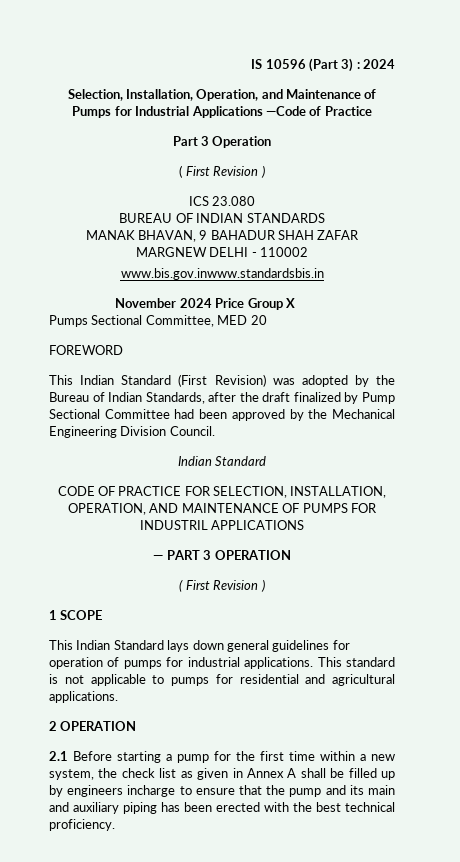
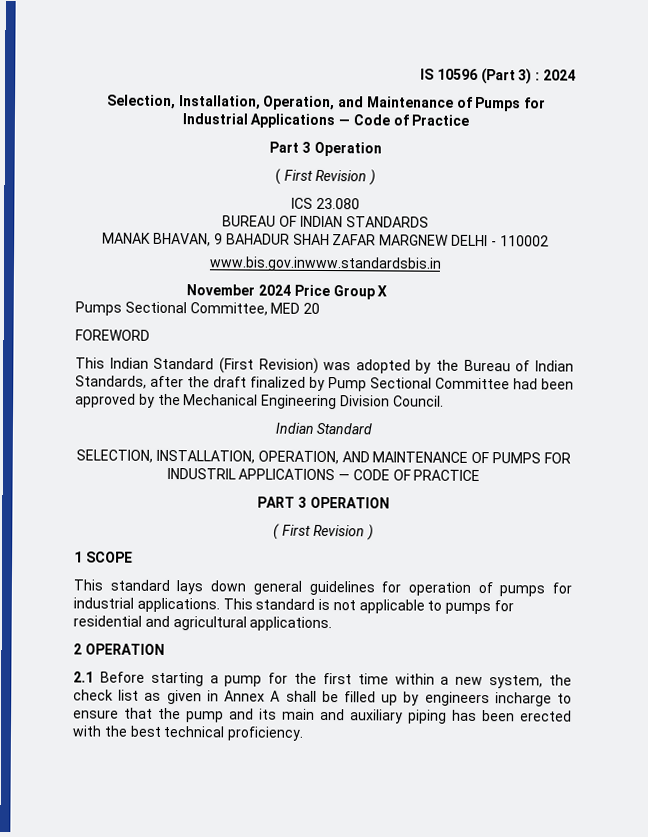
[265,106,306,116] —Code -> [338,114,390,126] — Code
[57,486,211,496] CODE OF PRACTICE FOR -> (373, 428) none
[153,555,164,560] // — -> [338,469,481,482] — CODE OF PRACTICE //
[76,640,164,650] Indian Standard -> [109,579,170,592] standard

